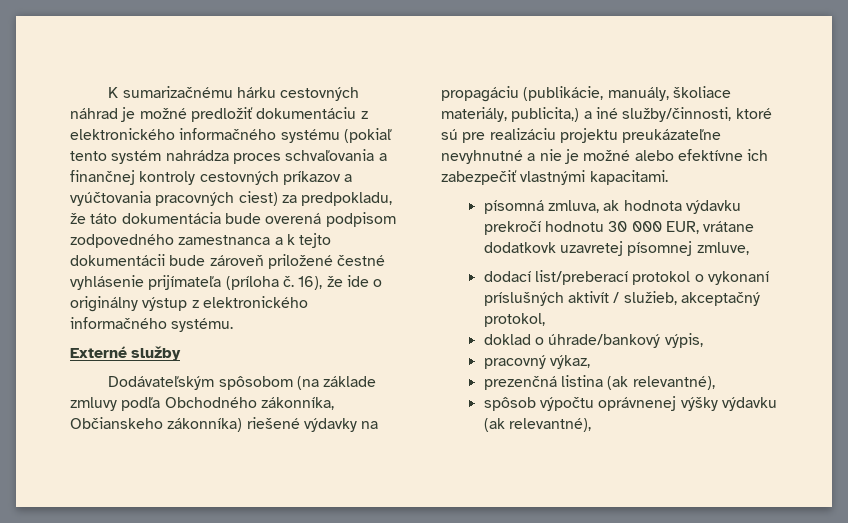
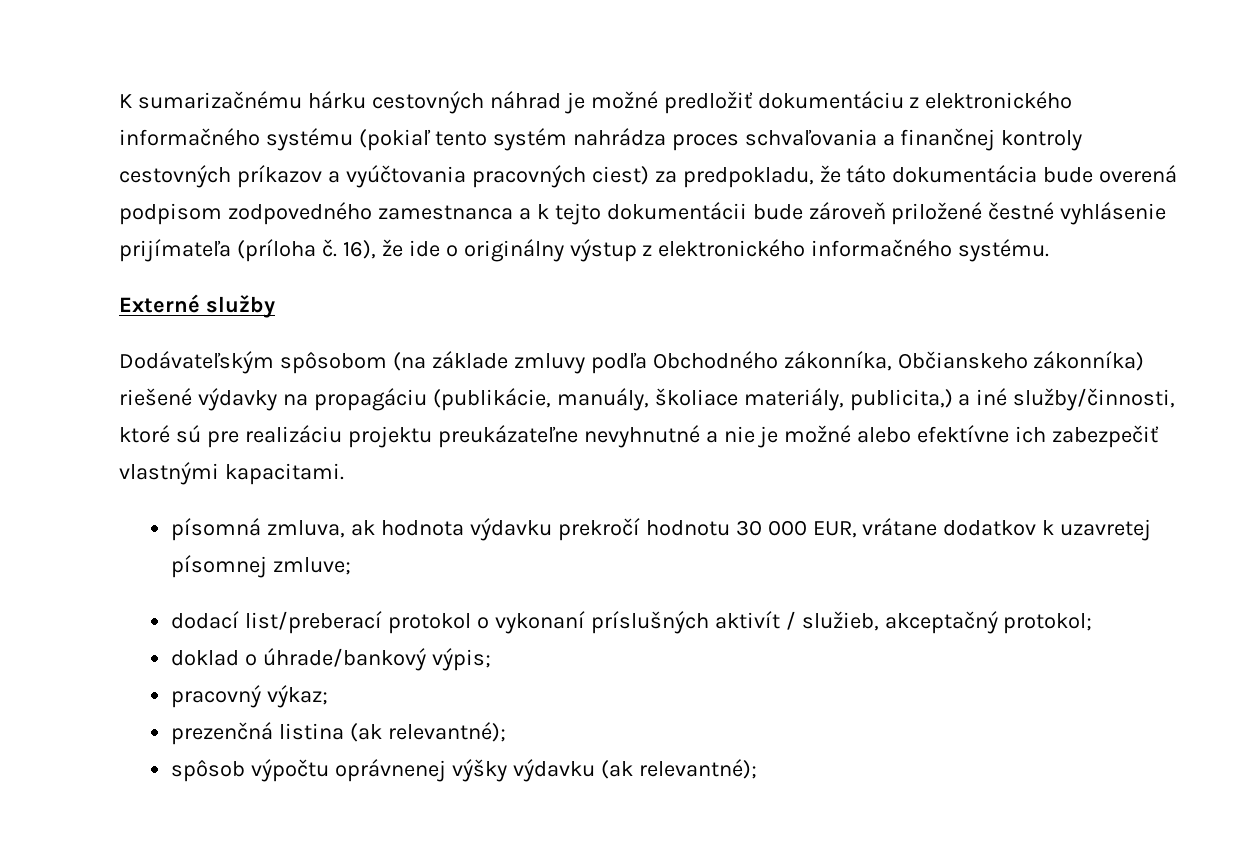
[483,242,556,253] dodatkovk -> [943,520,1055,536] dodatkov k
[696,242,749,255] zmluve, -> [272,557,351,575] zmluve;
[483,313,545,327] protokol, -> [1003,613,1093,634] protokol;
[664,333,703,348] výpis, -> [431,648,491,671] výpis;
[550,355,591,369] výkaz, -> [266,685,328,708] výkaz;
[632,376,715,390] relevantné), -> [387,722,506,742] relevantné);
[509,418,592,432] relevantné), -> [638,759,757,779] relevantné);

